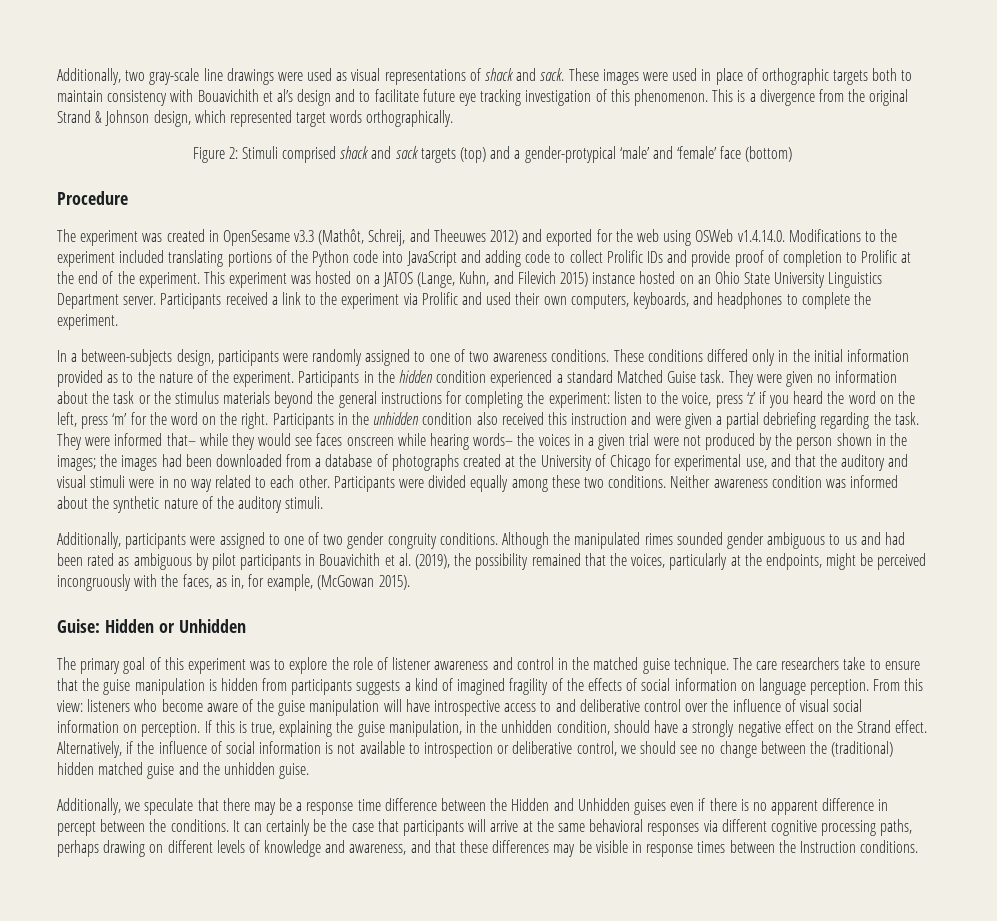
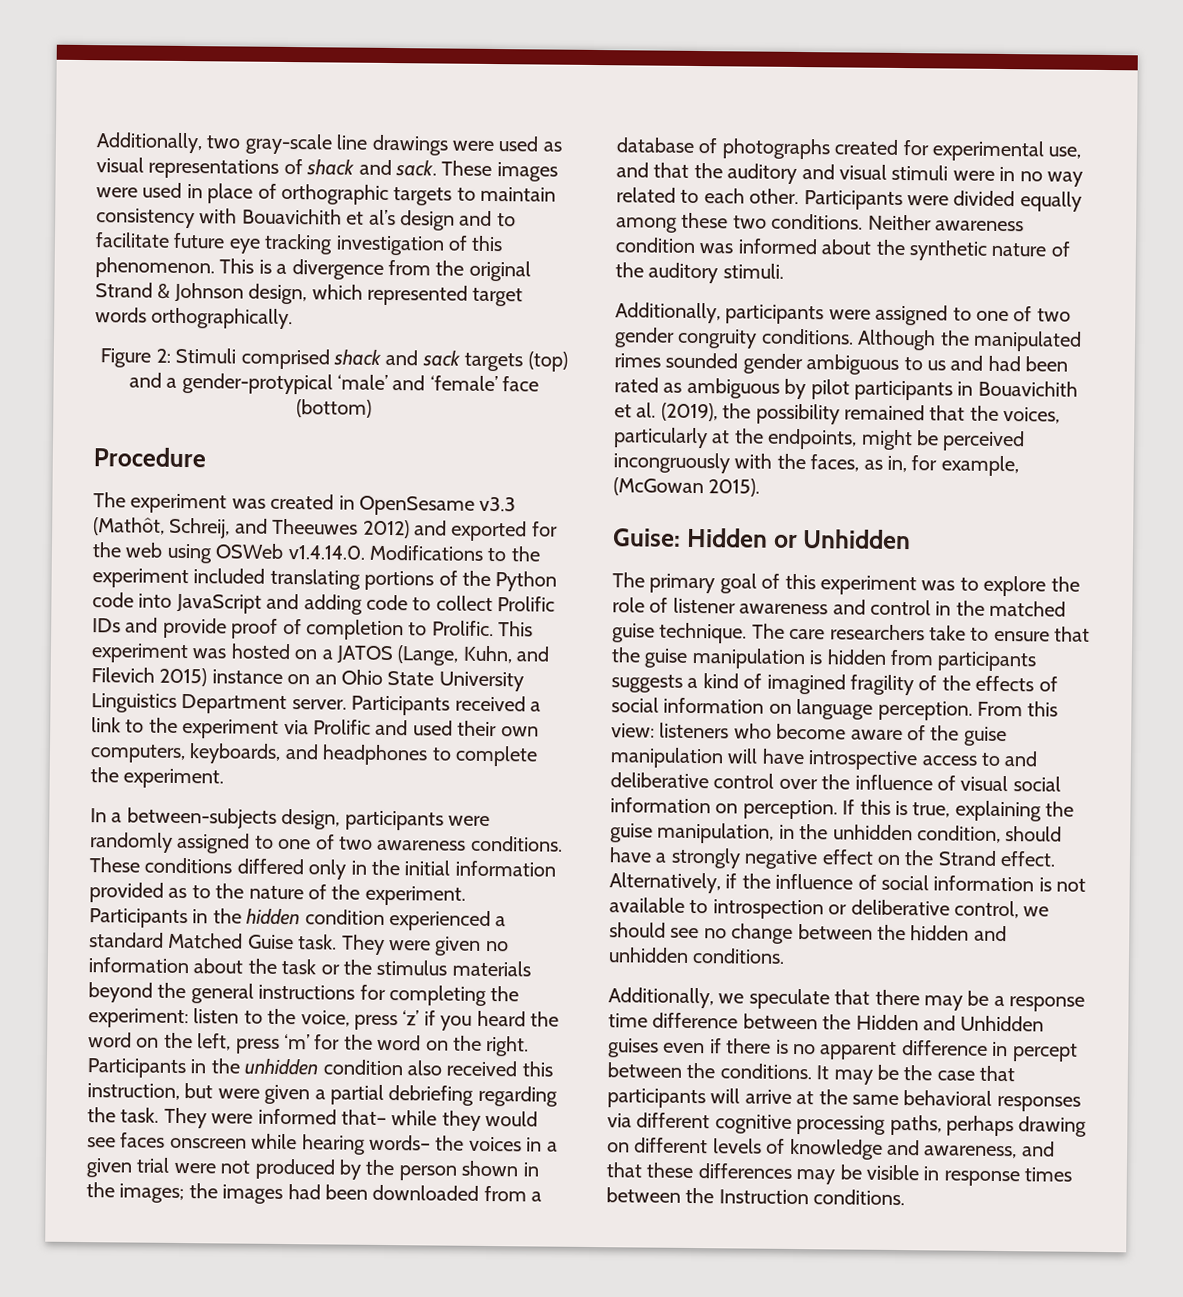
[872,68,898,81] both -> (453, 196) none
[861,250,912,263] [57,271,200,288] Prolific at the end of the experiment. -> [431,620,494,637] Prolific.
[639,271,676,284] hosted -> (283, 676) none
[571,412,652,425] instruction and -> [87,1083,214,1100] instruction, but
[505,454,651,471] at the University of Chicago -> (899, 147) none
[831,741,894,757] [57,762,310,779] (traditional) hidden matched guise and the unhidden guise. -> [910,925,1007,942] [608,947,786,964] hidden and unhidden conditions.
[243,819,311,836] can certainly -> [833,1069,873,1085] may

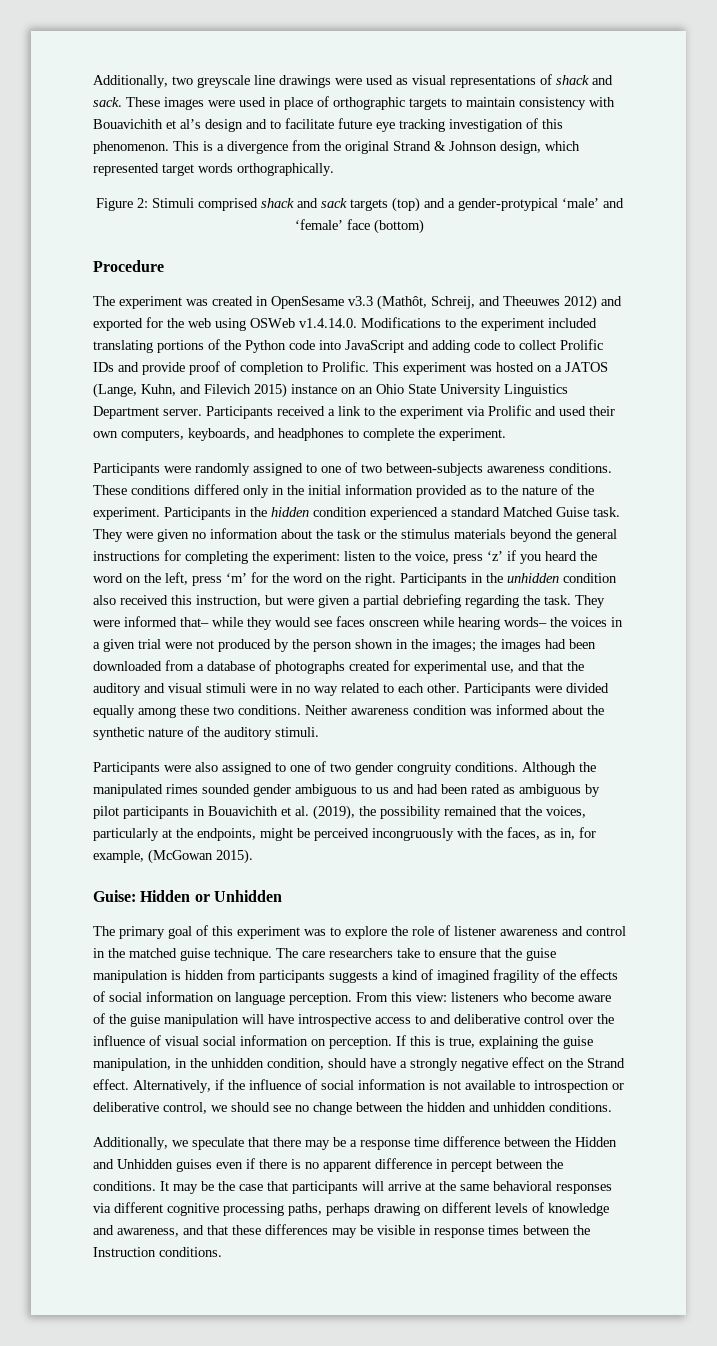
[244,133,333,155] gray-scale -> [197,75,250,88] greyscale
[90,807,444,831] In a between-subjects design, participants -> [93,463,160,476] Participants
(373, 843) none -> [386,463,483,476] between-subjects
[615,302,871,325] Additionally, participants were -> [93,762,218,775] Participants were also

